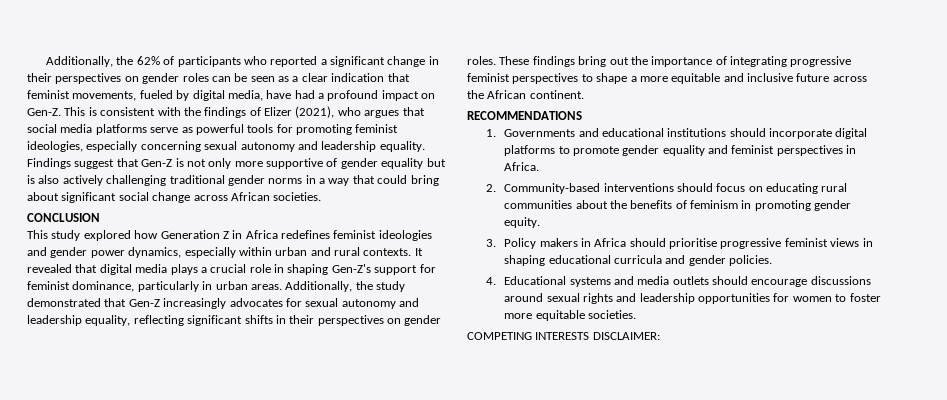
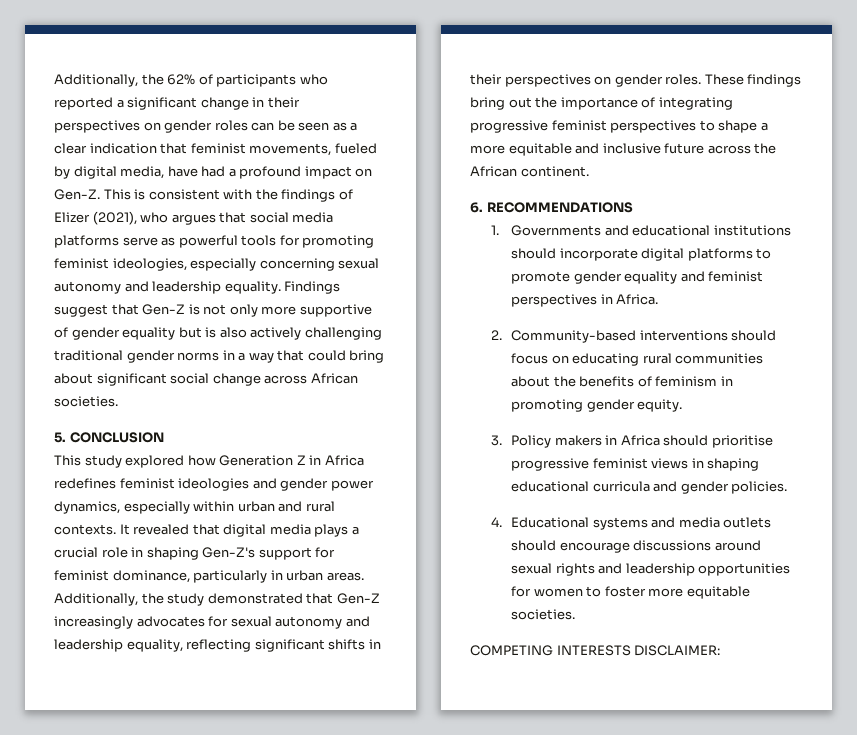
(322, 196) none -> [54,432,66,443] 5.
(584, 94) none -> [470,202,483,213] 6.

